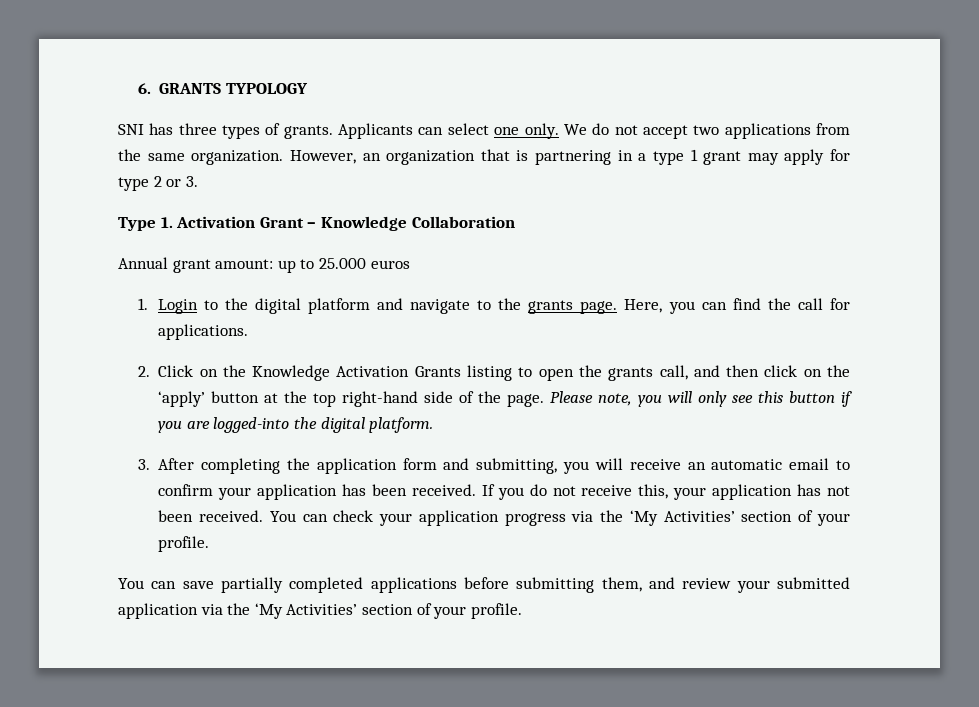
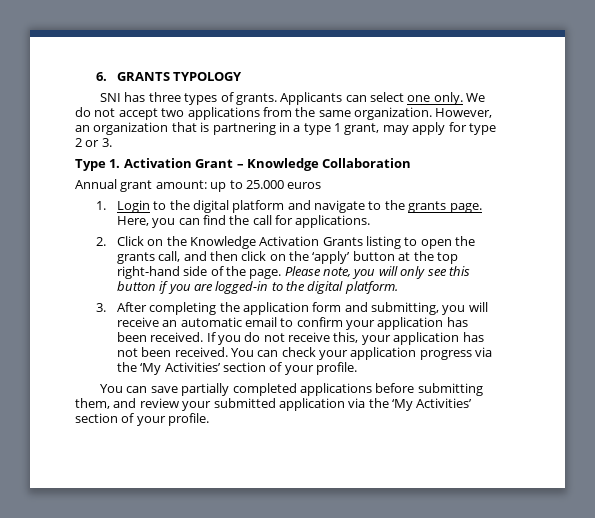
[703,151,742,165] grant -> [344,123,380,135] grant,
[213,417,290,433] logged-into -> [215,281,283,294] logged-in to

